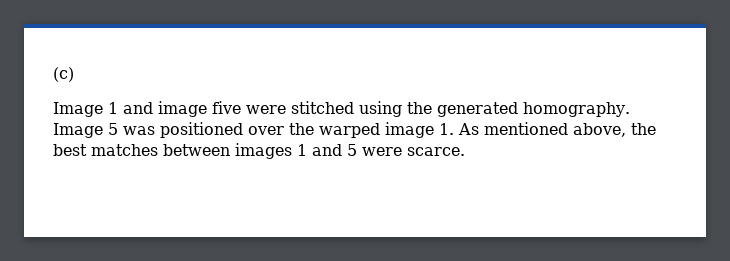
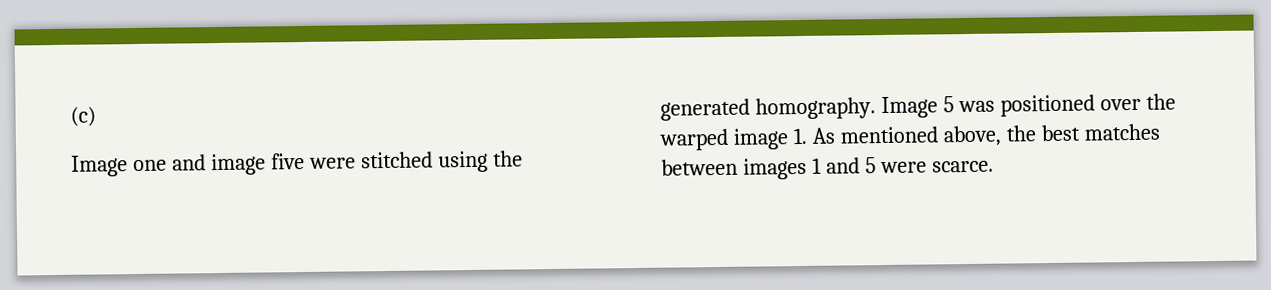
[108,102,118,114] 1 -> [132,159,167,172] one

